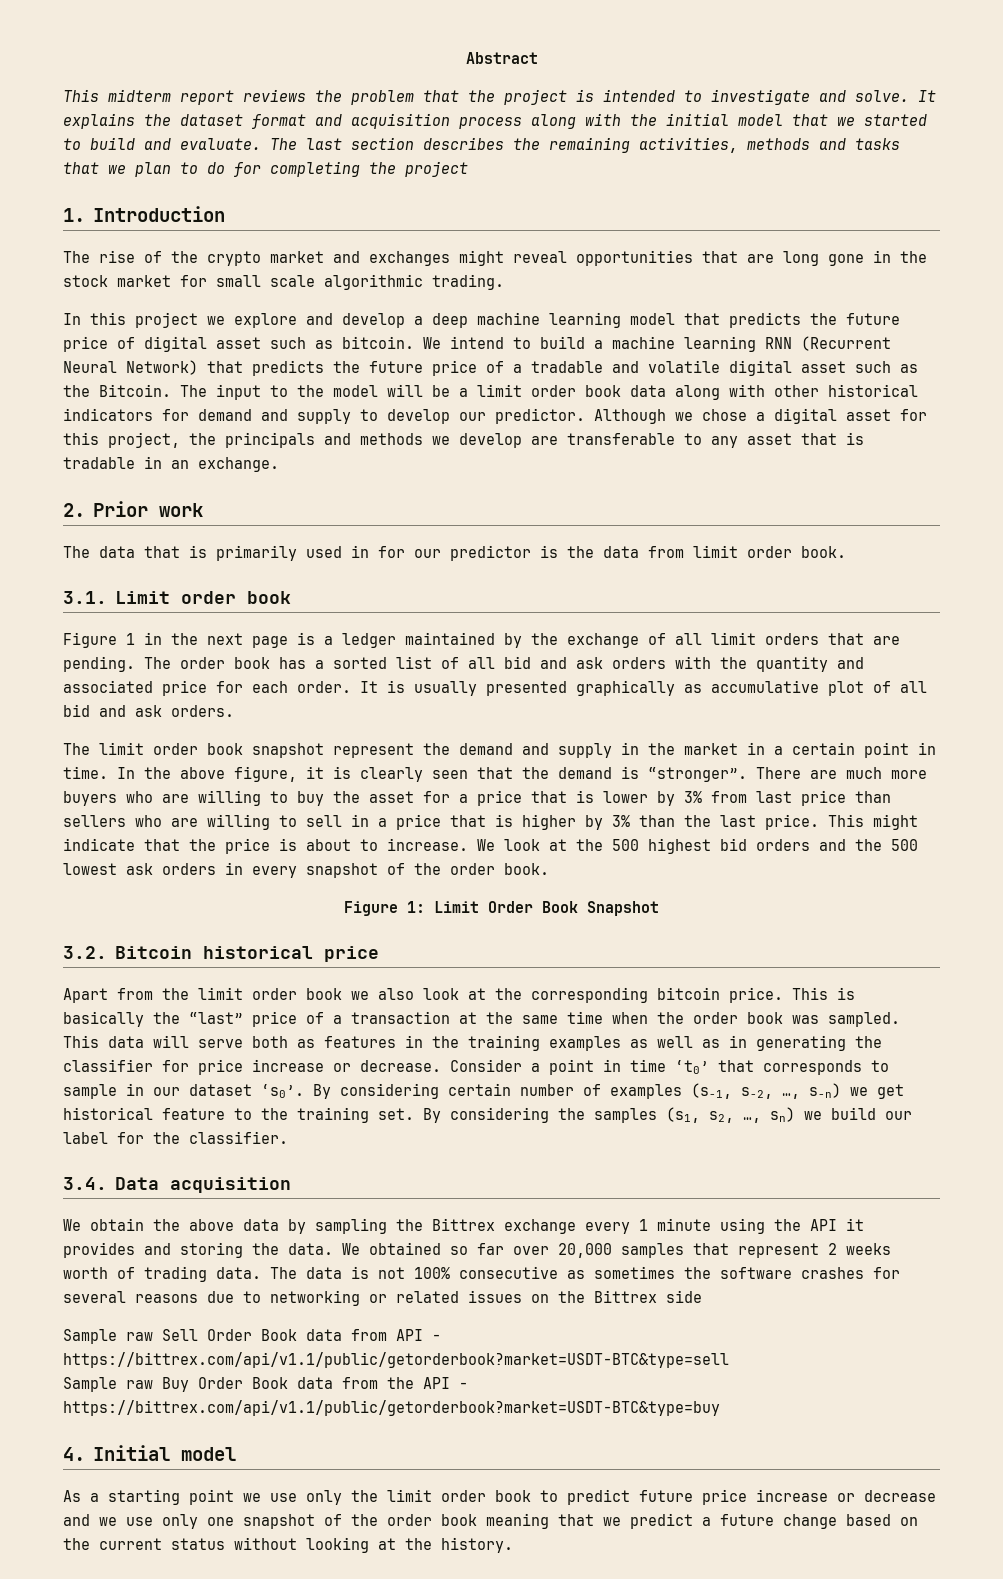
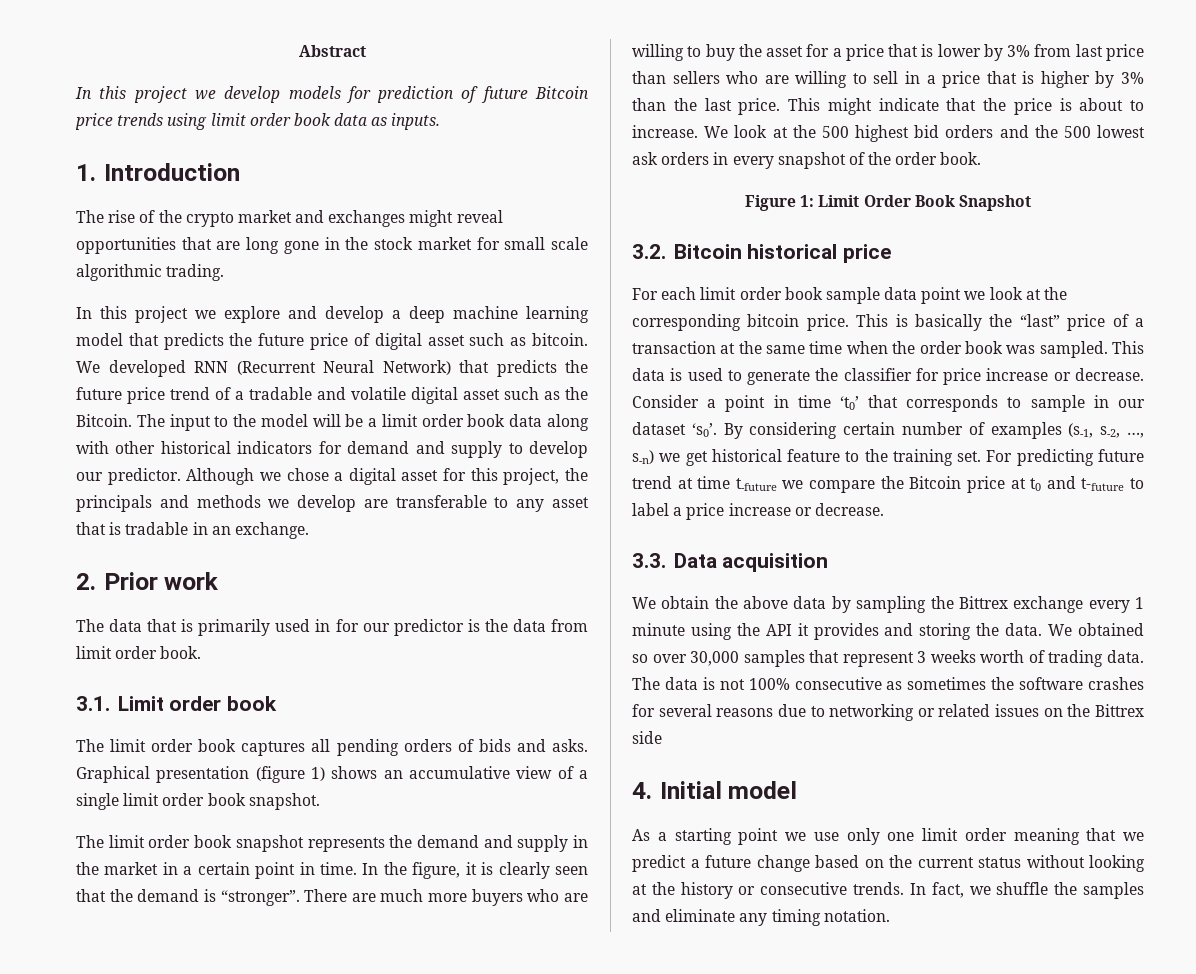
[63,89,936,105] [63,113,927,129] [63,137,900,153] [63,161,468,177] This midterm report reviews the problem that the project is intended to investigate and solve. It explains the dataset format and acquisition process along with the initial model that we started to build and evaluate. The last section describes the remaining activities, methods and tasks that we plan to do for completing the project -> [75,86,589,103] [75,113,441,130] In this project we develop models for prediction of future Bitcoin price trends using limit order book data as inputs.
[450,336,756,352] intend to build a machine learning -> [108,360,186,377] developed
(477, 368) none -> [170,387,210,400] trend
[63,632,900,648] [63,656,864,672] [63,680,927,696] [63,704,234,717] Figure 1 in the next page is a ledger maintained by the exchange of all limit orders that are pending. The order book has a sorted list of all bid and ask orders with the quantity and associated price for each order. It is usually presented graphically as accumulative plot of all bid and ask orders. -> [76,739,588,756] [76,766,588,783] [76,793,320,810] The limit order book captures all pending orders of bids and asks. Graphical presentation (figure 1) shows an accumulative view of a single limit order book snapshot.
[333,743,414,758] represent -> [307,837,385,852] represents
[180,767,225,779] above -> (407, 868) none
[63,987,414,1003] Apart from the limit order book we also -> [632,287,986,304] For each limit order book sample data point we
[153,1035,846,1051] will serve both as features in the training examples as well as in generating -> [670,368,811,385] is used to generate
[423,1107,912,1123] [63,1131,288,1144] [63,1177,107,1190] By considering the samples (s1, s2, …, sn) we build our label for the classifier. // 3.4. -> [986,449,1144,466] [632,476,1144,493] [632,503,884,520] [632,553,666,568] For predicting future trend at time t-future we compare the Bitcoin price at t0 and t-future to label a price increase or decrease. // 3.3.
[477,1243,612,1258] far over 20,000 -> [652,651,740,666] over 30,000
[828,1243,837,1255] 2 -> [917,651,927,663] 3
[63,1329,441,1344] [63,1352,729,1368] [63,1377,468,1392] [63,1400,720,1416] // Sample raw Sell Order Book data from API - https://bittrex.com/api/v1.1/public/getorderbook?market=USDT-BTC&type=sell // Sample raw Buy Order Book data from the API - https://bittrex.com/api/v1.1/public/getorderbook?market=USDT-BTC&type=buy -> (662, 737) none
[351,1489,936,1505] [63,1514,477,1529] the limit order book to predict future price increase or decrease and we use only one snapshot of the order book -> [887,828,1007,841] one limit order
[441,1537,513,1553] history. -> [680,882,1144,899] [632,909,890,926] history or consecutive trends. In fact, we shuffle the samples and eliminate any timing notation.

